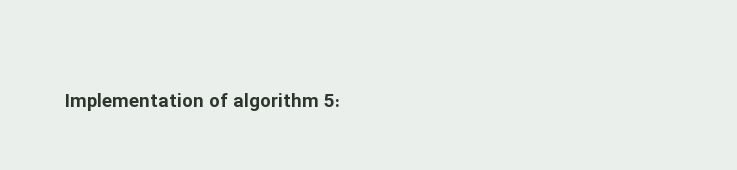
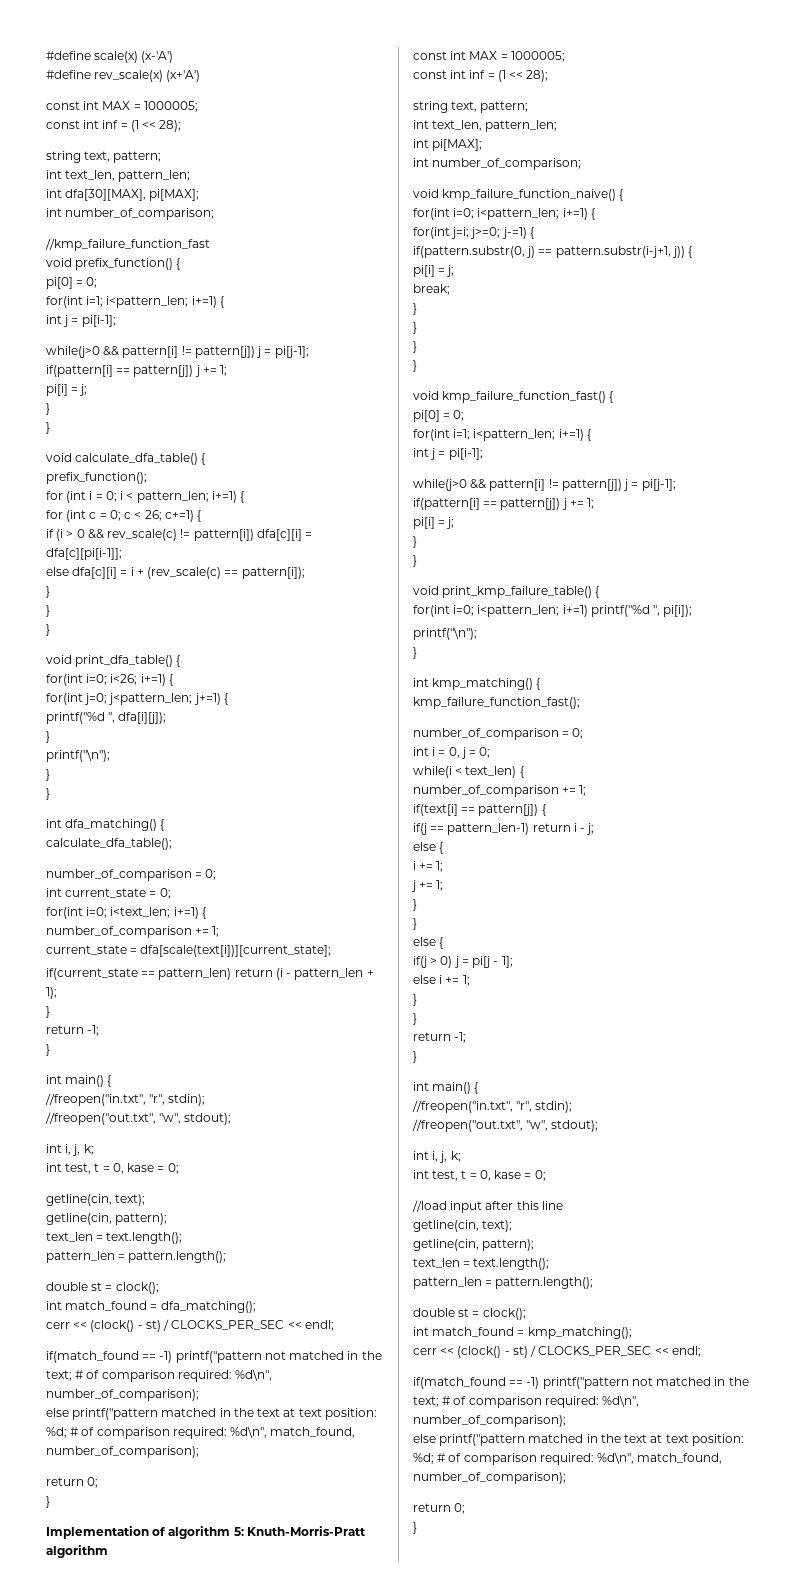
[65,93,340,111] Implementation of algorithm 5: -> [46,51,174,63] [46,70,201,82] [46,101,198,112] [46,120,182,132] [46,151,162,163] [46,170,191,182] [46,189,200,201] [46,208,215,220] [45,238,210,251] [46,258,181,270] [46,277,98,289] [46,296,224,308] [46,315,116,327] [46,346,309,358] [46,365,228,377] [46,384,88,396] [46,403,50,415] [46,422,50,434] [46,453,206,465] [46,472,147,484] [46,491,245,503] [46,510,202,522] [46,529,313,541] [46,548,122,560] [46,567,305,579] [46,586,50,598] [46,605,50,617] [46,624,50,636] [46,655,181,667] [46,674,173,686] [46,693,228,705] [46,712,167,724] [46,731,50,743] [46,749,110,762] [46,769,50,781] [46,788,50,800] [46,819,165,831] [46,838,172,850] [46,869,217,881] [46,888,171,899] [46,907,206,919] [46,926,220,938] [46,945,332,957] [46,968,374,980] [46,987,57,999] [46,1006,50,1018] [46,1025,100,1036] [46,1044,50,1056] [46,1075,112,1087] [45,1093,206,1106] [45,1112,232,1125] [46,1144,94,1156] [46,1163,179,1174] [46,1194,146,1206] [46,1213,168,1225] [46,1232,183,1244] [46,1251,227,1263] [46,1282,159,1294] [46,1301,256,1313] [46,1319,334,1332] [46,1351,382,1363] [46,1369,273,1382] [46,1389,199,1401] [46,1408,377,1420] [46,1426,356,1439] [46,1446,199,1458] [46,1477,99,1488] [46,1496,50,1508] [46,1526,366,1539] [46,1545,108,1558] [413,51,565,62] [413,70,549,82] [413,101,529,113] [413,120,558,132] [413,139,483,151] [413,158,582,170] [413,189,624,201] [413,208,595,220] [413,227,534,239] [413,246,693,258] [413,265,455,277] [413,284,450,295] [413,303,417,315] [413,322,417,334] [413,341,417,353] [413,360,417,372] [413,391,614,403] [413,410,465,422] [413,429,591,441] [413,448,483,460] [413,479,676,491] [413,498,595,510] [413,517,455,529] [413,536,417,548] [413,555,417,567] [413,586,600,598] [413,605,693,617] [413,627,477,640] [413,647,417,659] [413,678,541,690] [413,697,580,709] [413,728,584,740] [413,747,491,759] [413,766,524,778] [413,785,587,797] [413,804,546,816] [413,823,595,835] [413,842,444,854] [413,861,444,872] [411,880,444,892] [413,899,417,911] [413,918,417,930] [413,937,444,949] [413,956,513,968] [413,975,470,986] [413,994,417,1006] [413,1013,417,1025] [413,1032,467,1043] [413,1051,417,1063] [413,1082,479,1094] [412,1100,573,1113] [412,1119,599,1132] [413,1151,461,1163] [413,1170,546,1181] [412,1200,563,1213] [413,1220,513,1232] [413,1239,535,1251] [413,1258,550,1270] [413,1277,594,1289] [413,1308,526,1320] [413,1327,632,1339] [413,1345,701,1358] [413,1377,749,1389] [413,1395,640,1408] [413,1415,566,1427] [413,1434,744,1446] [413,1452,723,1465] [413,1472,566,1484] [413,1503,466,1514] [413,1522,417,1534] #define scale(x) (x-'A') // #define rev_scale(x) (x+'A') // const int MAX = 1000005; // const int inf = (1 << 28); // string text, pattern; // int text_len, pattern_len; // int dfa[30][MAX], pi[MAX]; // int number_of_comparison; // //kmp_failure_function_fast // void prefix_function() { // pi[0] = 0; // for(int i=1; i<pattern_len; i+=1) { // int j = pi[i-1]; // while(j>0 && pattern[i] != pattern[j]) j = pi[j-1]; // if(pattern[i] == pattern[j]) j += 1; // pi[i] = j; // } // } // void calculate_dfa_table() { // prefix_function(); // for (int i = 0; i < pattern_len; i+=1) { // for (int c = 0; c < 26; c+=1) { // if (i > 0 && rev_scale(c) != pattern[i]) dfa[c][i] = dfa[c][pi[i-1]]; // else dfa[c][i] = i + (rev_scale(c) == pattern[i]); // } // } // } // void print_dfa_table() { // for(int i=0; i<26; i+=1) { // for(int j=0; j<pattern_len; j+=1) { // printf("%d ", dfa[i][j]); // } // printf("\n"); // } // } // int dfa_matching() { // calculate_dfa_table(); // number_of_comparison = 0; // int current_state = 0; // for(int i=0; i<text_len; i+=1) { // number_of_comparison += 1; // current_state = dfa[scale(text[i])][current_state]; // if(current_state == pattern_len) return (i - pattern_len + 1); // } // return -1; // } // int main() { // //freopen("in.txt", "r", stdin); // //freopen("out.txt", "w", stdout); // int i, j, k; // int test, t = 0, kase = 0; // getline(cin, text); // getline(cin, pattern); // text_len = text.length(); // pattern_len = pattern.length(); // double st = clock(); // int match_found = dfa_matching(); // cerr << (clock() - st) / CLOCKS_PER_SEC << endl; // if(match_found == -1) printf("pattern not matched in the text; # of comparison required: %d\n", number_of_comparison); // else printf("pattern matched in the text at text position: %d; # of comparison required: %d\n", match_found, number_of_comparison); // return 0; // } // Implementation of algorithm 5: Knuth-Morris-Pratt algorithm // const int MAX = 1000005; // const int inf = (1 << 28); // string text, pattern; // int text_len, pattern_len; // int pi[MAX]; // int number_of_comparison; // void kmp_failure_function_naive() { // for(int i=0; i<pattern_len; i+=1) { // for(int j=i; j>=0; j-=1) { // if(pattern.substr(0, j) == pattern.substr(i-j+1, j)) { // pi[i] = j; // break; // } // } // } // } // void kmp_failure_function_fast() { // pi[0] = 0; // for(int i=1; i<pattern_len; i+=1) { // int j = pi[i-1]; // while(j>0 && pattern[i] != pattern[j]) j = pi[j-1]; // if(pattern[i] == pattern[j]) j += 1; // pi[i] = j; // } // } // void print_kmp_failure_table() { // for(int i=0; i<pattern_len; i+=1) printf("%d ", pi[i]); // printf("\n"); // } // int kmp_matching() { // kmp_failure_function_fast(); // number_of_comparison = 0; // int i = 0, j = 0; // while(i < text_len) { // number_of_comparison += 1; // if(text[i] == pattern[j]) { // if(j == pattern_len-1) return i - j; // else { // i += 1; // j += 1; // } // } // else { // if(j > 0) j = pi[j - 1]; // else i += 1; // } // } // return -1; // } // int main() { // //freopen("in.txt", "r", stdin); // //freopen("out.txt", "w", stdout); // int i, j, k; // int test, t = 0, kase = 0; // //load input after this line // getline(cin, text); // getline(cin, pattern); // text_len = text.length(); // pattern_len = pattern.length(); // double st = clock(); // int match_found = kmp_matching(); // cerr << (clock() - st) / CLOCKS_PER_SEC << endl; // if(match_found == -1) printf("pattern not matched in the text; # of comparison required: %d\n", number_of_comparison); // else printf("pattern matched in the text at text position: %d; # of comparison required: %d\n", match_found, number_of_comparison); // return 0; // }

